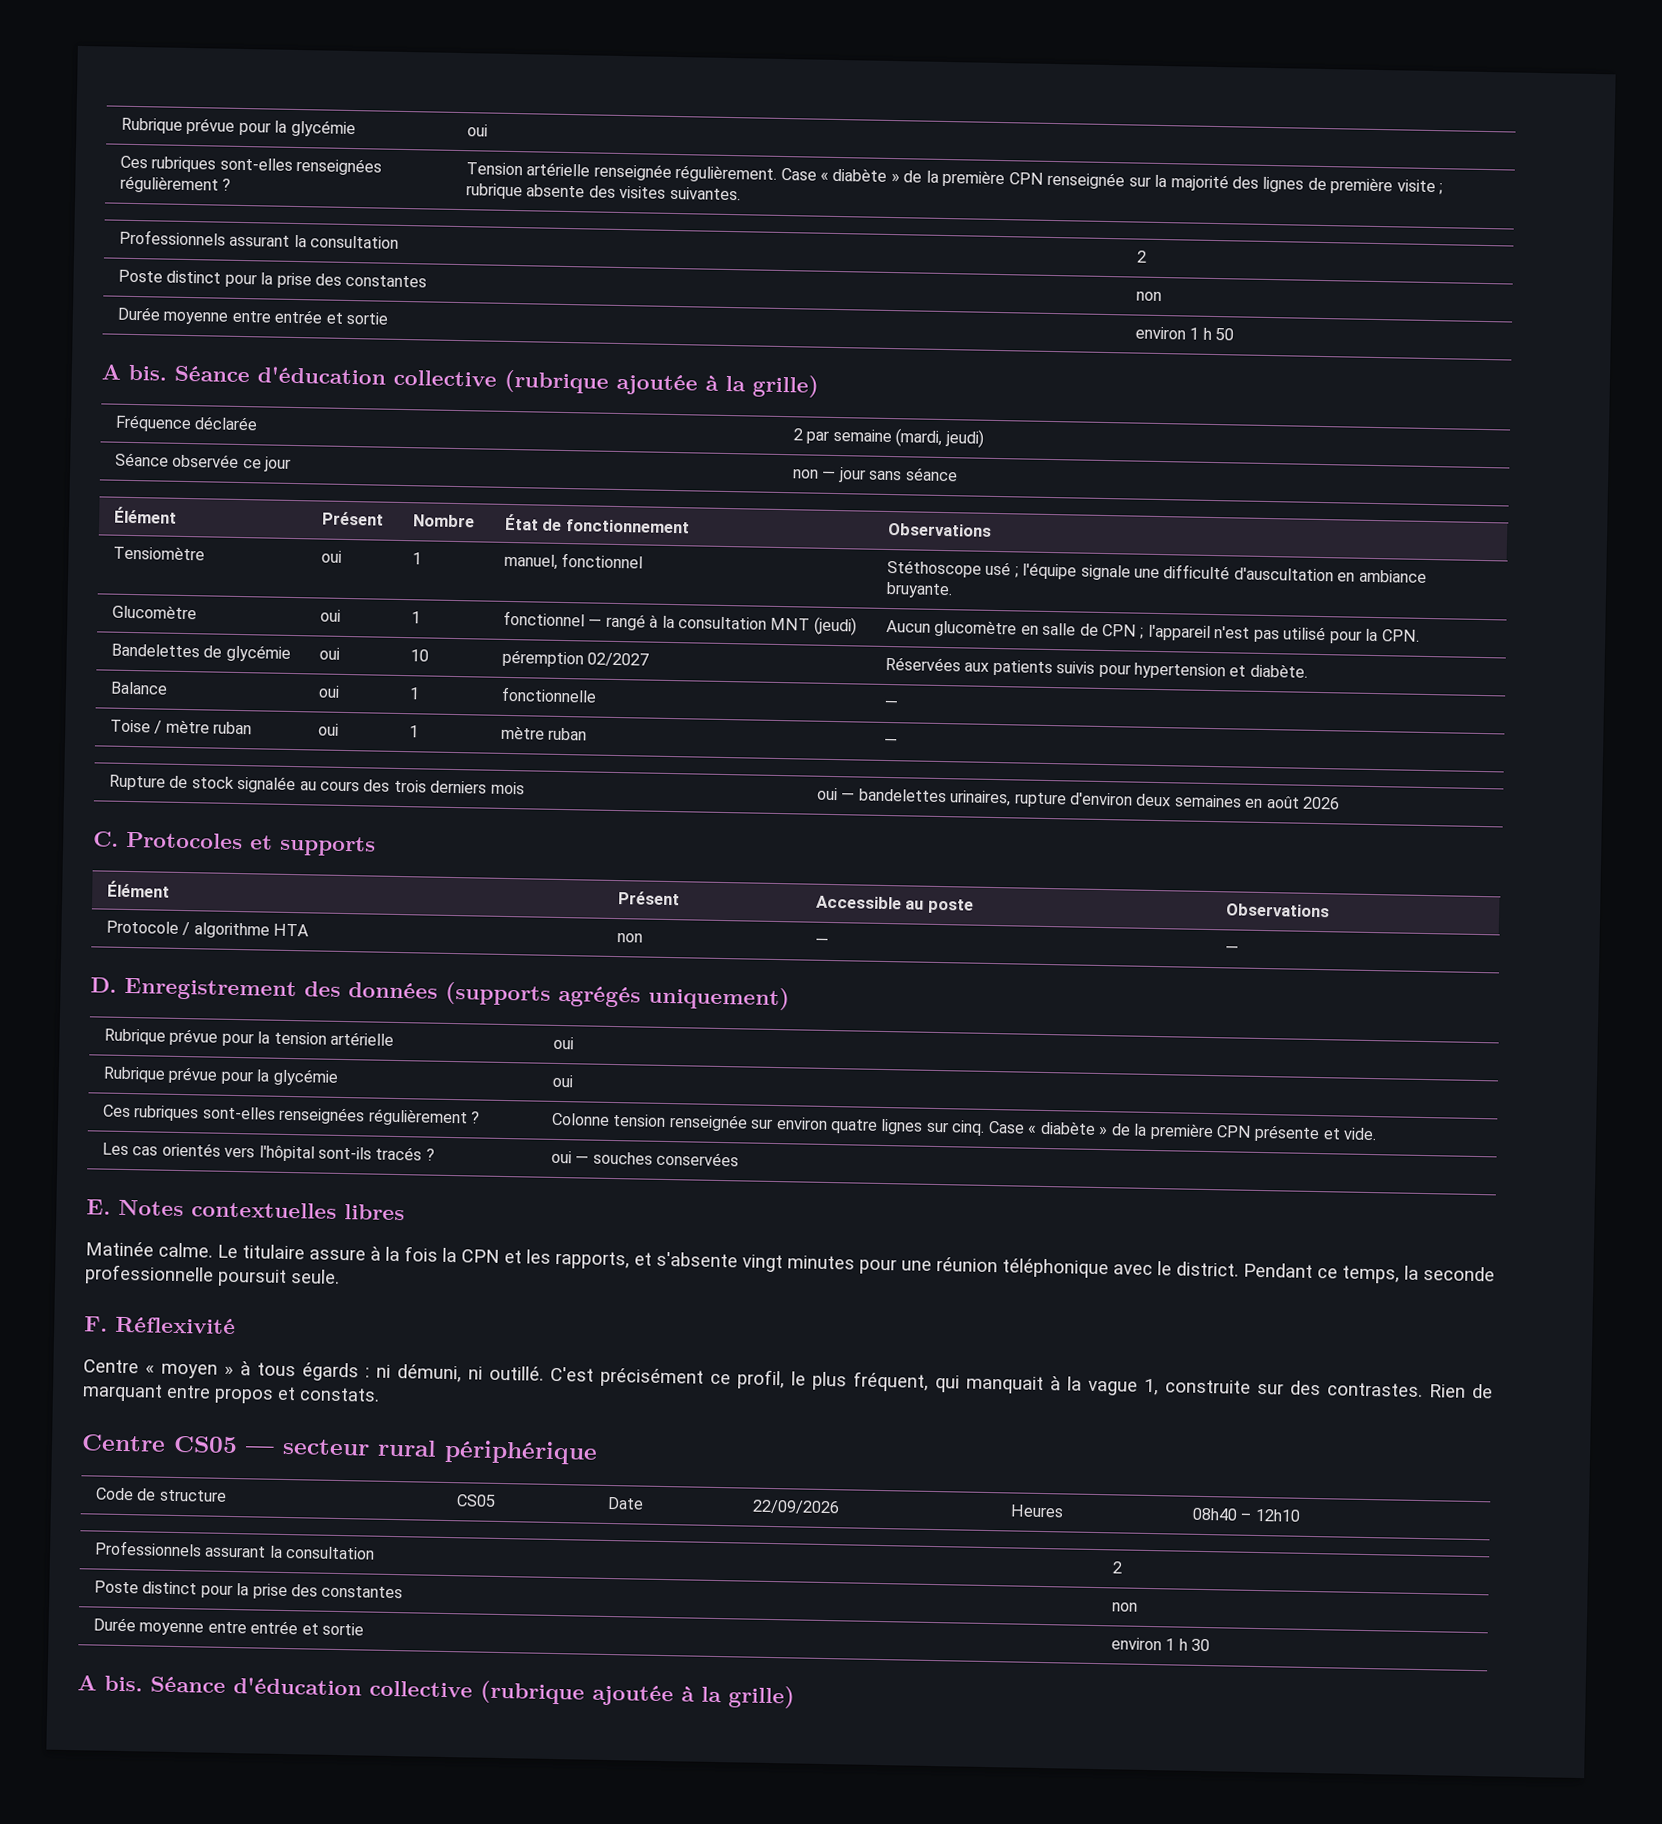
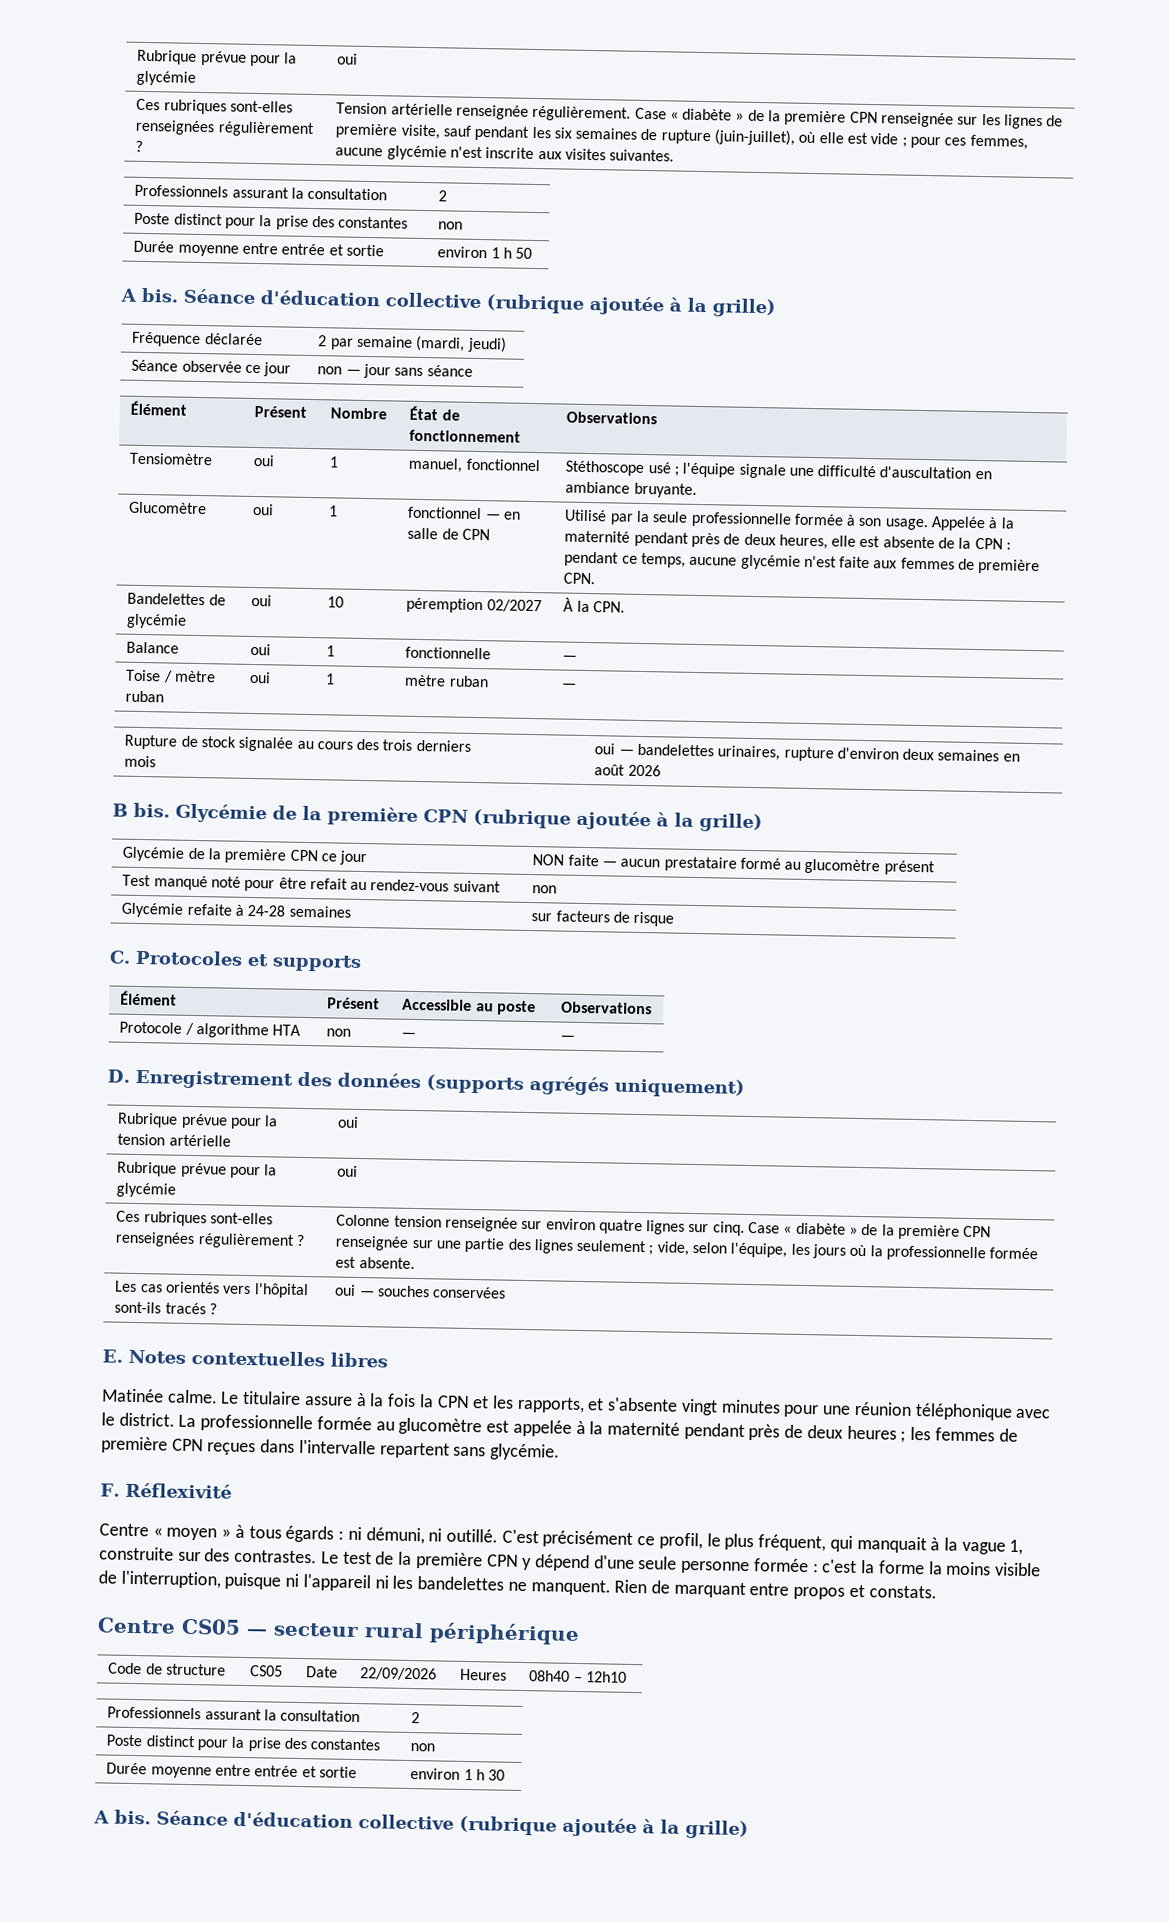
[1154,174,1444,195] [465,183,616,200] la majorité des lignes de première visite ; rubrique absente des -> [981,113,1064,130] [335,123,1028,150] [335,145,562,161] les lignes de première visite, sauf pendant les six semaines de rupture (juin-juillet), où elle est vide ; pour ces femmes, aucune glycémie n'est inscrite aux
[605,613,857,636] [885,619,1379,644] rangé à la consultation MNT (jeudi) | Aucun glucomètre en salle de CPN ; l'appareil n'est pas utilisé pour la -> [502,511,521,520] [407,527,490,541] [564,509,1015,532] [564,530,1012,550] [564,551,1041,575] en salle de CPN | Utilisé par la seule professionnelle formée à son usage. Appelée à la maternité pendant près de deux heures, elle est absente de la CPN : pendant ce temps, aucune glycémie n'est faite aux femmes de première
[884,656,1308,680] Réservées aux patients suivis pour hypertension et diabète. -> [563,597,625,613] À la CPN.
(1341, 803) none -> [112,802,763,833] [122,846,368,866] [532,854,935,876] [122,874,501,893] [532,885,558,894] [121,902,351,918] [531,910,675,927] // B bis. Glycémie de la première CPN (rubrique ajoutée à la grille) // Glycémie de la première CPN ce jour | NON faite — aucun prestataire formé au glucomètre présent // Test manqué noté pour être refait au rendez-vous suivant | non // Glycémie refaite à 24-28 semaines | sur facteurs de risque
[1254,1124,1378,1143] présente et vide. -> [335,1235,1039,1262] [335,1256,415,1269] renseignée sur une partie des lignes seulement ; vide, selon l'équipe, les jours où la professionnelle formée est absente.
[1243,1262,1495,1284] [85,1264,340,1287] Pendant ce temps, la seconde professionnelle poursuit seule. -> [178,1414,1018,1443] [101,1436,561,1461] La professionnelle formée au glucomètre est appelée à la maternité pendant près de deux heures ; les femmes de première CPN reçues dans l'intervalle repartent sans glycémie.
(1423, 1390) none -> [320,1551,1041,1577] [98,1570,611,1596] Le test de la première CPN y dépend d'une seule personne formée : c'est la forme la moins visible de l'interruption, puisque ni l'appareil ni les bandelettes ne manquent.

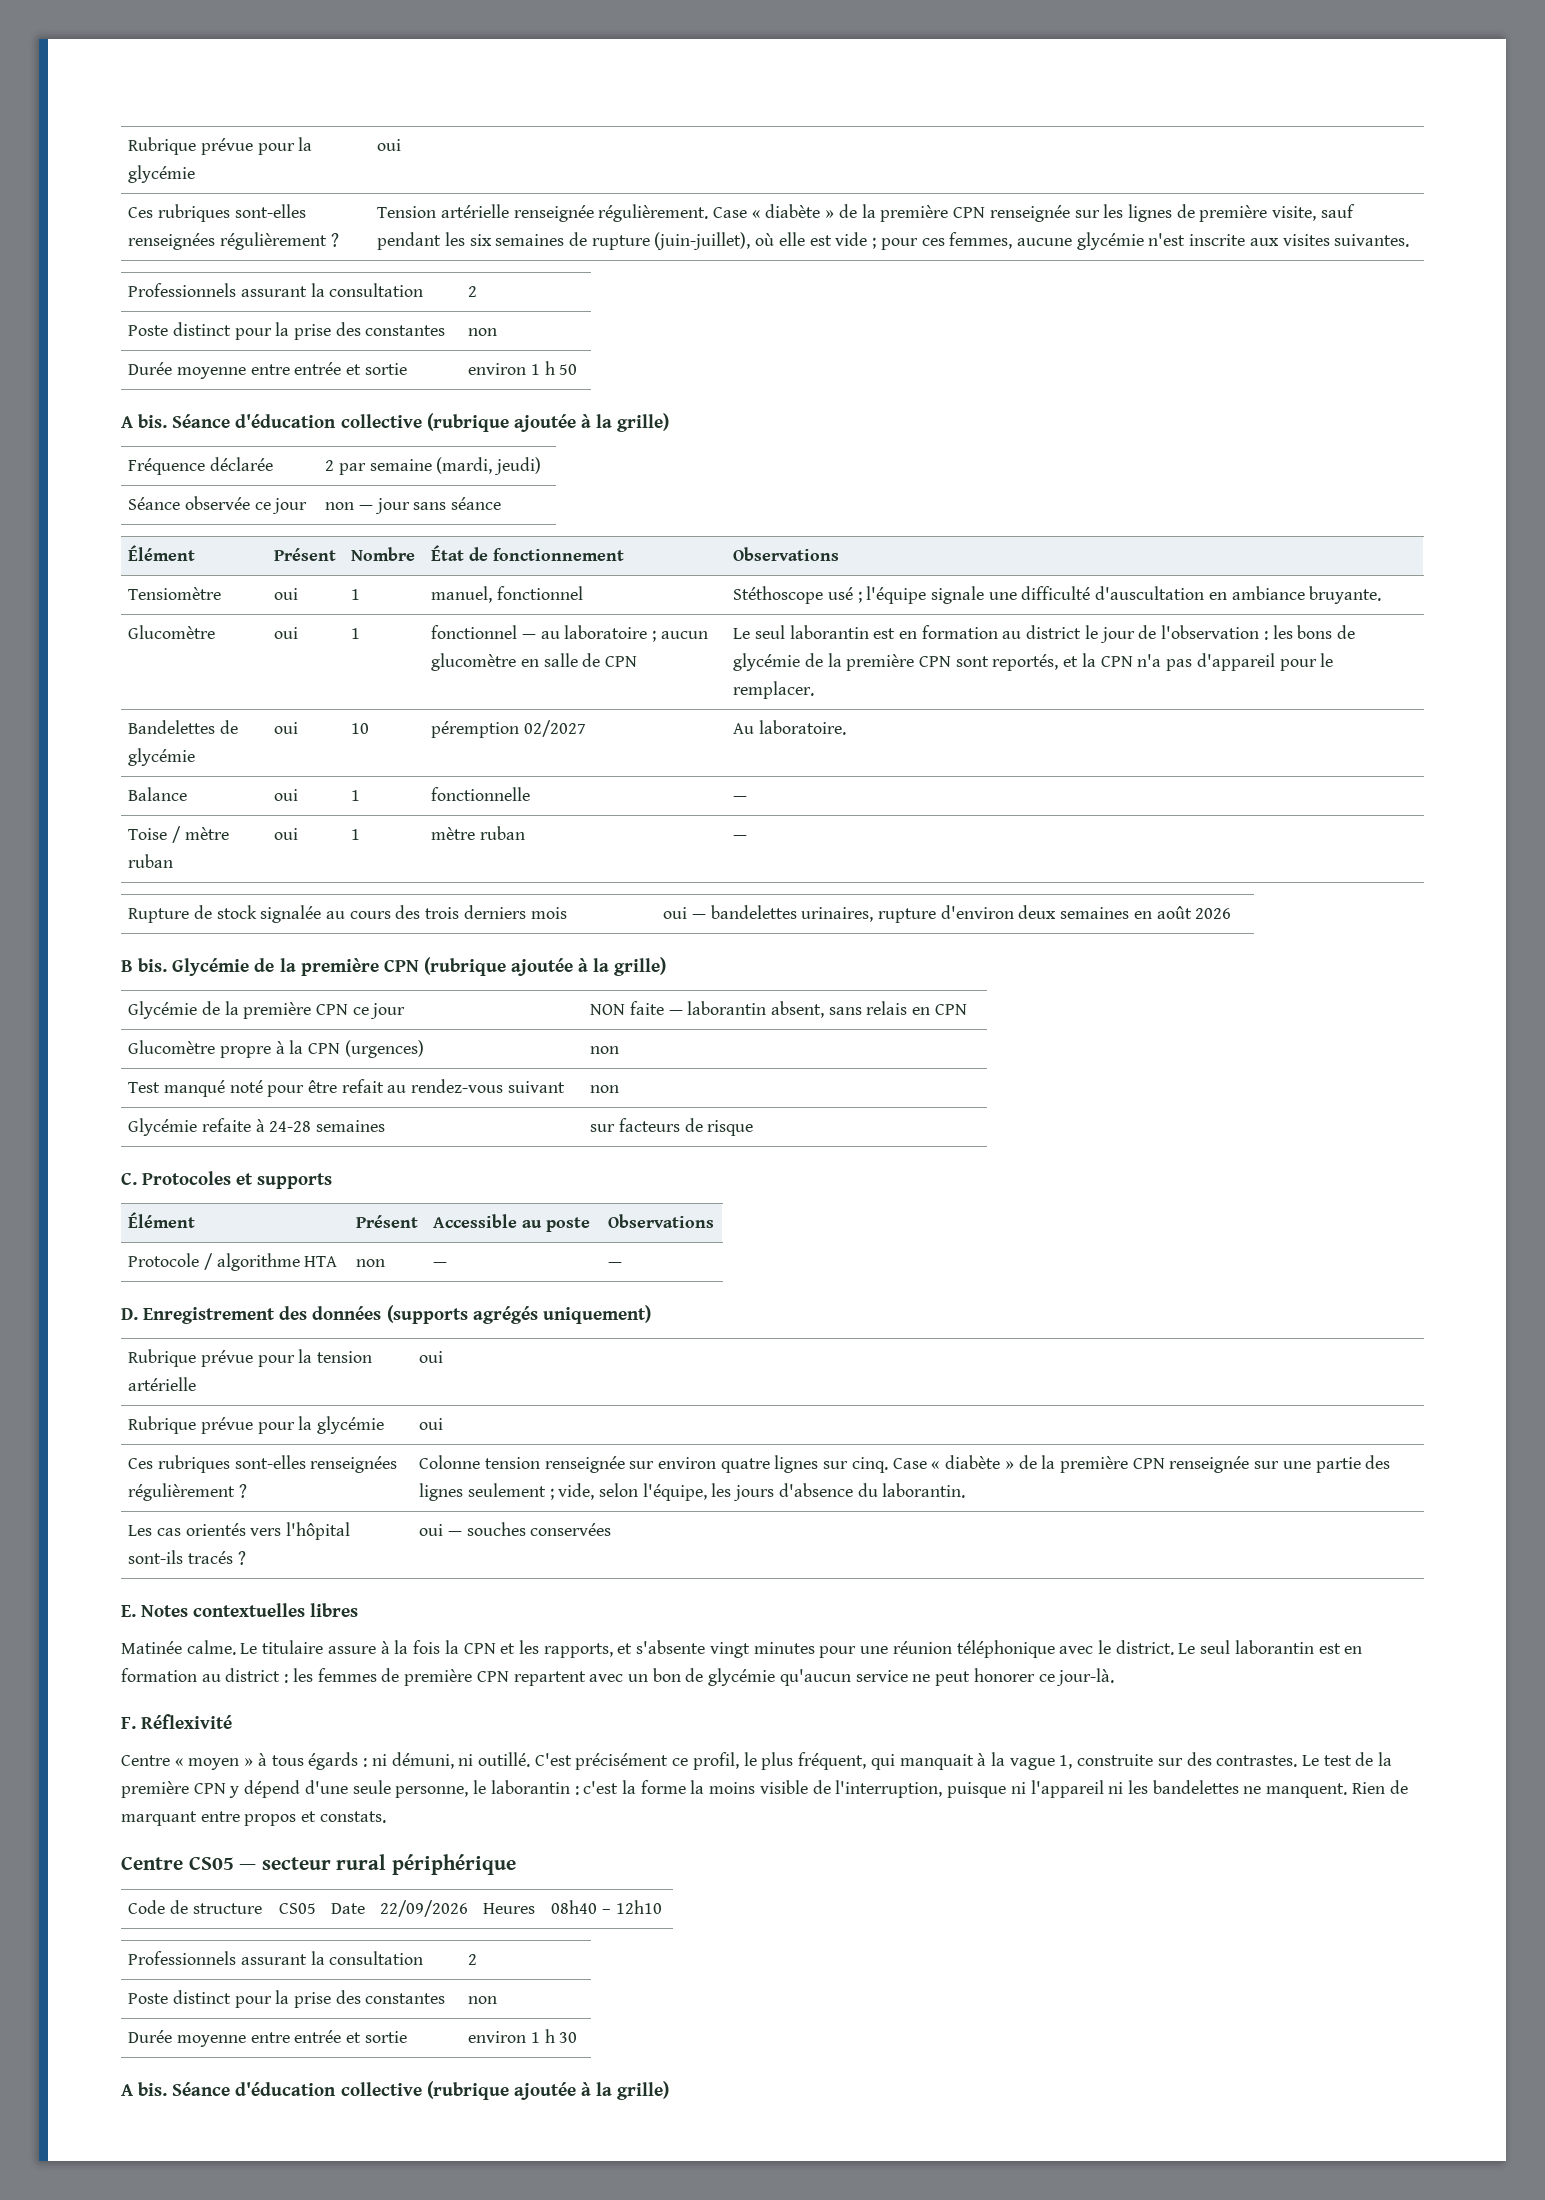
(501, 517) none -> [540,625,708,642] [431,653,517,671] au laboratoire ; aucun glucomètre
[564,509,1015,532] [564,530,1012,550] [564,551,1041,575] [563,572,596,585] Utilisé par la seule professionnelle formée à son usage. Appelée à la maternité pendant près de deux heures, elle est absente de la CPN : pendant ce temps, aucune glycémie n'est faite aux femmes de première CPN. -> [733,625,1355,643] [733,653,1334,671] [733,681,815,699] Le seul laborantin est en formation au district le jour de l'observation : les bons de glycémie de la première CPN sont reportés, et la CPN n'a pas d'appareil pour le remplacer.
[563,597,625,613] À la CPN. -> [733,720,846,735] Au laboratoire.
[620,856,935,876] aucun prestataire formé au glucomètre présent -> [687,1001,967,1018] [128,1040,424,1058] [590,1046,620,1054] laborantin absent, sans relais en CPN // Glucomètre propre à la CPN (urgences) | non
[849,1244,1039,1262] [335,1256,415,1269] où la professionnelle formée est absente. -> [778,1483,966,1498] d'absence du laborantin.
[178,1414,907,1443] La professionnelle formée au glucomètre est appelée à la maternité pendant près de deux heures ; -> [1178,1640,1363,1654] [121,1668,289,1683] Le seul laborantin est en formation au district :
[207,1439,561,1461] reçues dans l'intervalle repartent sans glycémie. -> [513,1668,1115,1686] repartent avec un bon de glycémie qu'aucun service ne peut honorer ce jour-là.
[681,1558,809,1575] personne formée -> [395,1780,570,1798] personne, le laborantin

